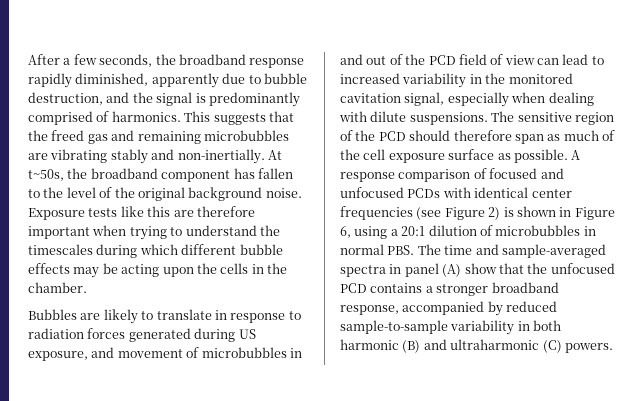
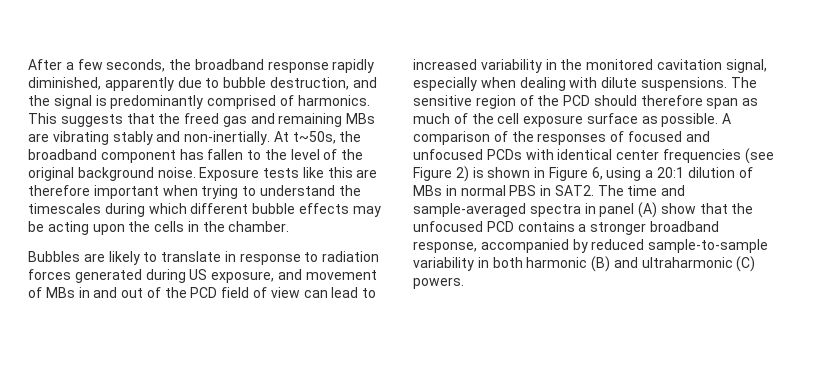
[203,130,289,141] microbubbles -> [346,113,376,124] MBs
[201,347,287,358] microbubbles -> [45,287,75,298] MBs
[340,172,395,182] response -> (732, 118) none
(487, 173) none -> [511,131,625,145] the responses of
[495,225,581,236] microbubbles -> [413,185,442,196] MBs
[387,245,415,255] PBS. -> [509,185,594,196] PBS in SAT2.

